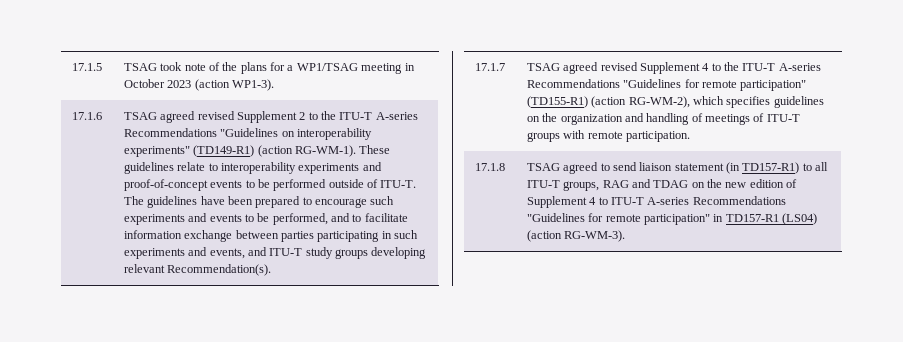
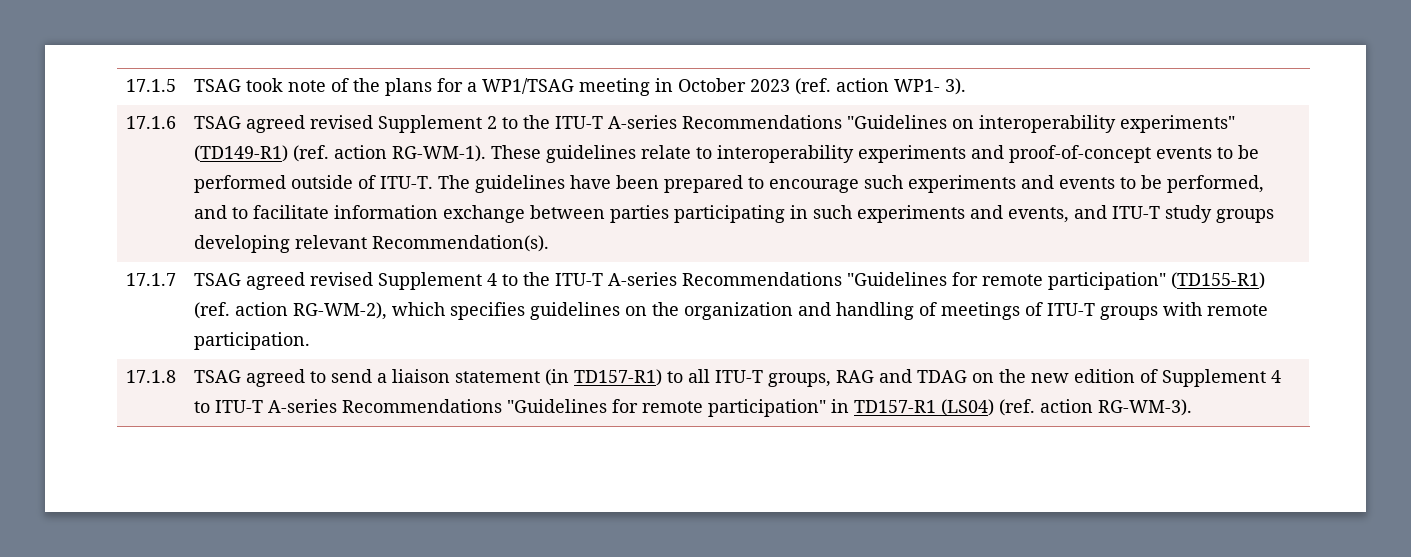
[194,79,274,91] (action WP1-3). -> [794,78,966,95] (ref. action WP1- 3).
[257,145,293,157] (action -> [292,145,387,162] (ref. action
[591,96,627,108] (action -> [193,302,288,319] (ref. action
(637, 166) none -> [376,373,387,383] a
[526,230,562,242] (action -> [998,399,1093,416] (ref. action

